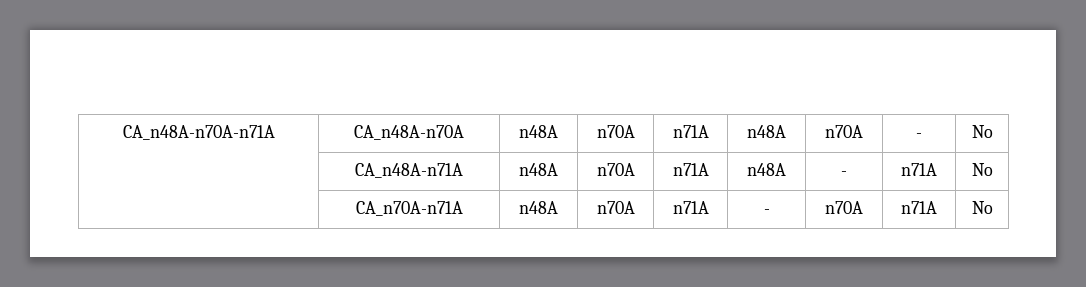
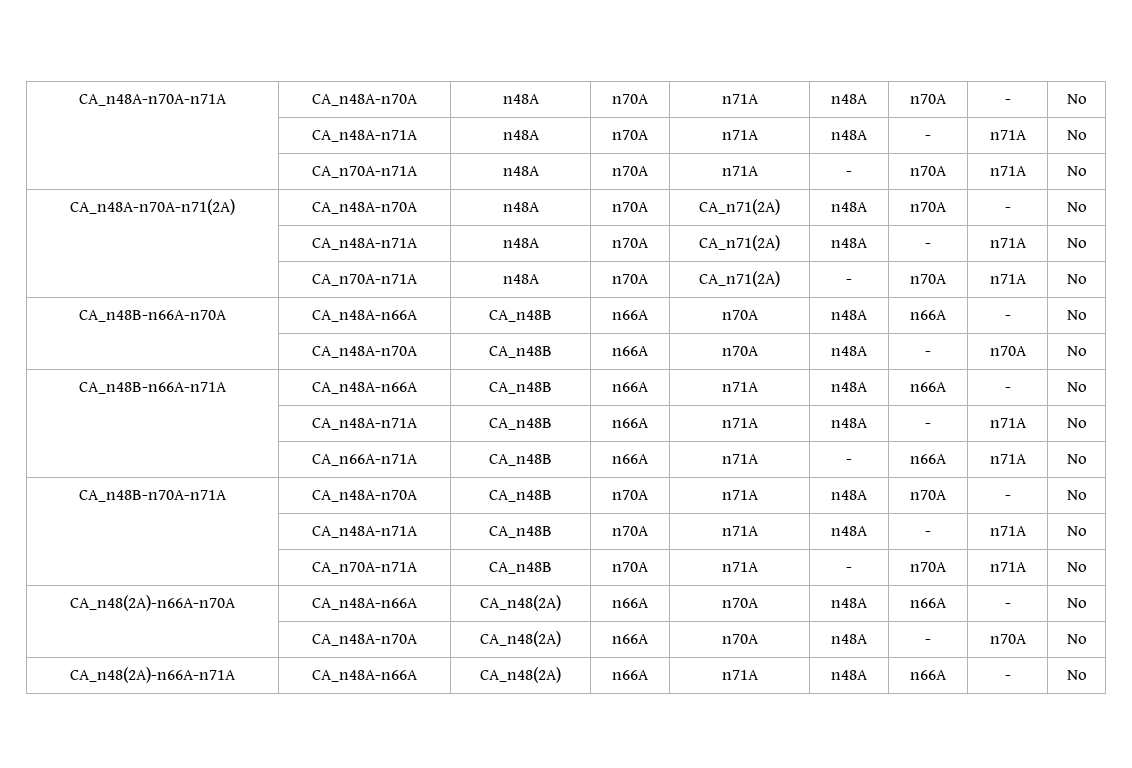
(993, 207) none -> [70,199,235,215] [312,202,418,214] [502,202,540,212] [612,202,649,212] [699,199,780,215] [831,202,868,212] [910,202,947,212] [1004,207,1011,212] [1066,202,1087,212] [312,238,418,250] [502,238,540,248] [612,238,649,248] [699,235,780,251] [831,238,868,248] [925,243,931,248] [989,238,1027,248] [1066,238,1087,248] [312,274,418,286] [502,274,540,284] [612,274,649,284] [699,271,780,287] [846,279,852,284] [910,274,947,284] [989,274,1027,284] [1066,274,1087,284] [79,310,227,322] [312,310,418,322] [489,310,552,322] [612,310,649,320] [721,310,759,320] [831,310,868,320] [910,310,947,320] [1004,315,1011,320] [1066,310,1087,320] [312,346,418,358] [489,346,552,358] [612,346,649,356] [721,346,759,356] [831,346,868,356] [925,351,931,356] [989,346,1027,356] [1066,346,1087,356] [79,382,227,394] [312,382,418,394] [489,382,552,394] [612,382,649,392] [721,382,759,392] [831,382,868,392] [910,382,947,392] [1004,387,1011,392] [1066,382,1087,392] [312,418,418,430] [489,418,552,430] [612,418,649,428] [721,418,759,428] [831,418,868,428] [925,423,931,428] [989,418,1027,428] [1066,418,1087,428] [312,454,418,466] [489,454,552,466] [612,454,649,464] [721,454,759,464] [846,459,852,464] [910,454,947,464] [989,454,1027,464] [1066,454,1087,464] [79,490,227,502] [312,490,418,502] [489,490,552,502] [612,490,649,500] [721,490,759,500] [831,490,868,500] [910,490,947,500] [1004,495,1011,500] [1066,490,1087,500] [312,526,418,538] [489,526,552,538] [612,526,649,536] [721,526,759,536] [831,526,868,536] [925,531,931,536] [989,526,1027,536] [1066,526,1087,536] [312,562,418,574] [489,562,552,574] [612,562,649,572] [721,562,759,572] [846,567,852,572] [910,562,947,572] [989,562,1027,572] [1066,562,1087,572] [70,595,236,611] [312,598,418,610] [480,595,561,611] [612,598,649,608] [721,598,759,608] [831,598,868,608] [910,598,947,608] [1004,603,1011,608] [1066,598,1087,608] [312,634,418,646] [480,631,561,647] [612,634,649,644] [721,634,759,644] [831,634,868,644] [925,639,931,644] [989,634,1027,644] [1066,634,1087,644] [70,667,236,683] [312,670,418,682] [480,667,561,683] [612,670,649,680] [721,670,759,680] [831,670,868,680] [910,670,947,680] [1004,675,1011,680] [1066,670,1087,680] // CA_n48A-n70A-n71(2A) | CA_n48A-n70A | n48A | n70A | CA_n71(2A) | n48A | n70A | - | No // | CA_n48A-n71A | n48A | n70A | CA_n71(2A) | n48A | - | n71A | No // | CA_n70A-n71A | n48A | n70A | CA_n71(2A) | - | n70A | n71A | No // CA_n48B-n66A-n70A | CA_n48A-n66A | CA_n48B | n66A | n70A | n48A | n66A | - | No // | CA_n48A-n70A | CA_n48B | n66A | n70A | n48A | - | n70A | No // CA_n48B-n66A-n71A | CA_n48A-n66A | CA_n48B | n66A | n71A | n48A | n66A | - | No // | CA_n48A-n71A | CA_n48B | n66A | n71A | n48A | - | n71A | No // | CA_n66A-n71A | CA_n48B | n66A | n71A | - | n66A | n71A | No // CA_n48B-n70A-n71A | CA_n48A-n70A | CA_n48B | n70A | n71A | n48A | n70A | - | No // | CA_n48A-n71A | CA_n48B | n70A | n71A | n48A | - | n71A | No // | CA_n70A-n71A | CA_n48B | n70A | n71A | - | n70A | n71A | No // CA_n48(2A)-n66A-n70A | CA_n48A-n66A | CA_n48(2A) | n66A | n70A | n48A | n66A | - | No // | CA_n48A-n70A | CA_n48(2A) | n66A | n70A | n48A | - | n70A | No // CA_n48(2A)-n66A-n71A | CA_n48A-n66A | CA_n48(2A) | n66A | n71A | n48A | n66A | - | No

